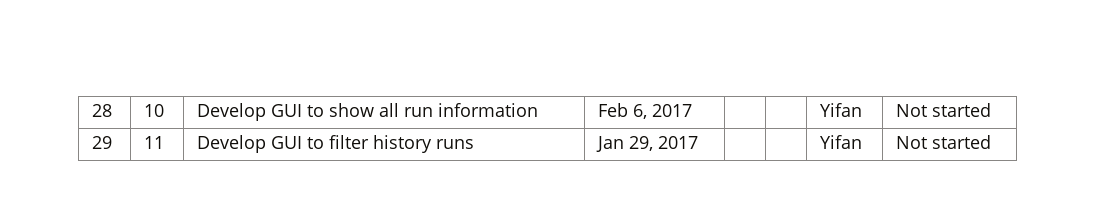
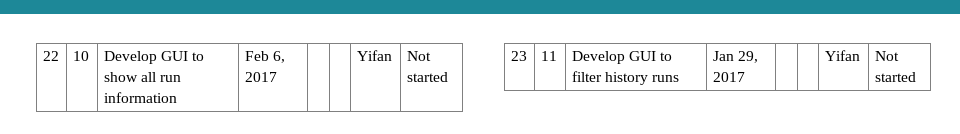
[92,104,113,117] 28 -> [42,51,59,61] 22
[92,136,113,149] 29 -> [510,51,527,61] 23

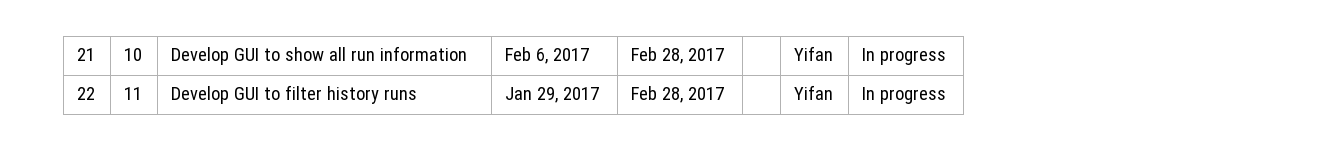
[42,51,59,61] 22 -> [77,48,96,61] 21
[356,50,392,61] [406,51,431,61] [406,72,448,82] [510,51,527,61] | | Yifan | Not started // 23 -> [631,47,725,64] [794,46,834,61] [862,48,947,65] [77,87,96,100] Feb 28, 2017 | | Yifan | In progress // 22
[824,50,860,61] [874,51,899,61] [874,72,916,82] | | Yifan | Not started -> [631,86,725,103] [794,85,834,100] [862,87,947,104] Feb 28, 2017 | | Yifan | In progress

